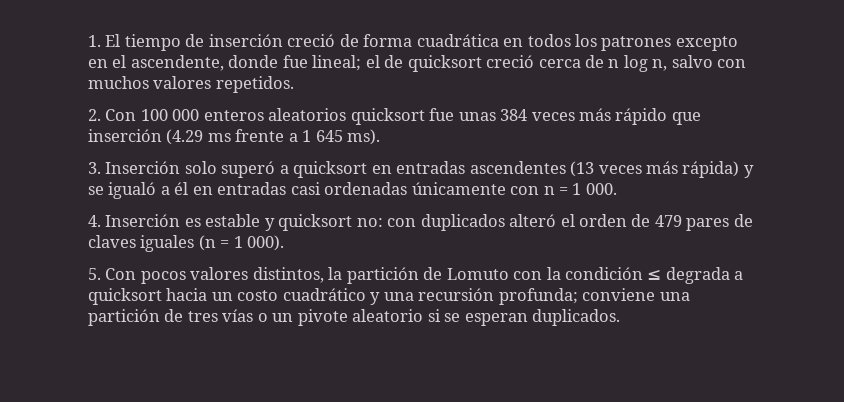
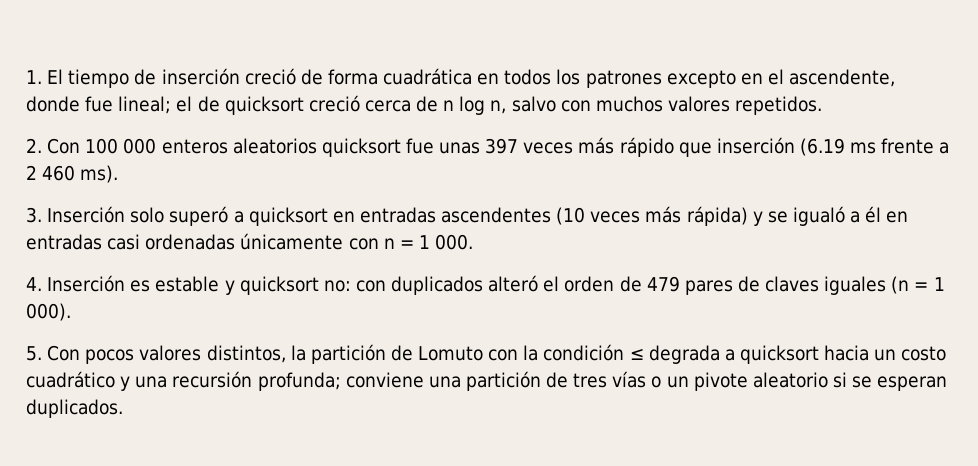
[500,109,528,121] 384 -> [485,138,519,154] 397
[166,129,204,145] (4.29 -> [799,138,845,156] (6.19
[302,130,343,142] 1 645 -> [26,165,76,181] 2 460
[570,161,595,177] (13 -> [556,207,586,225] (10

